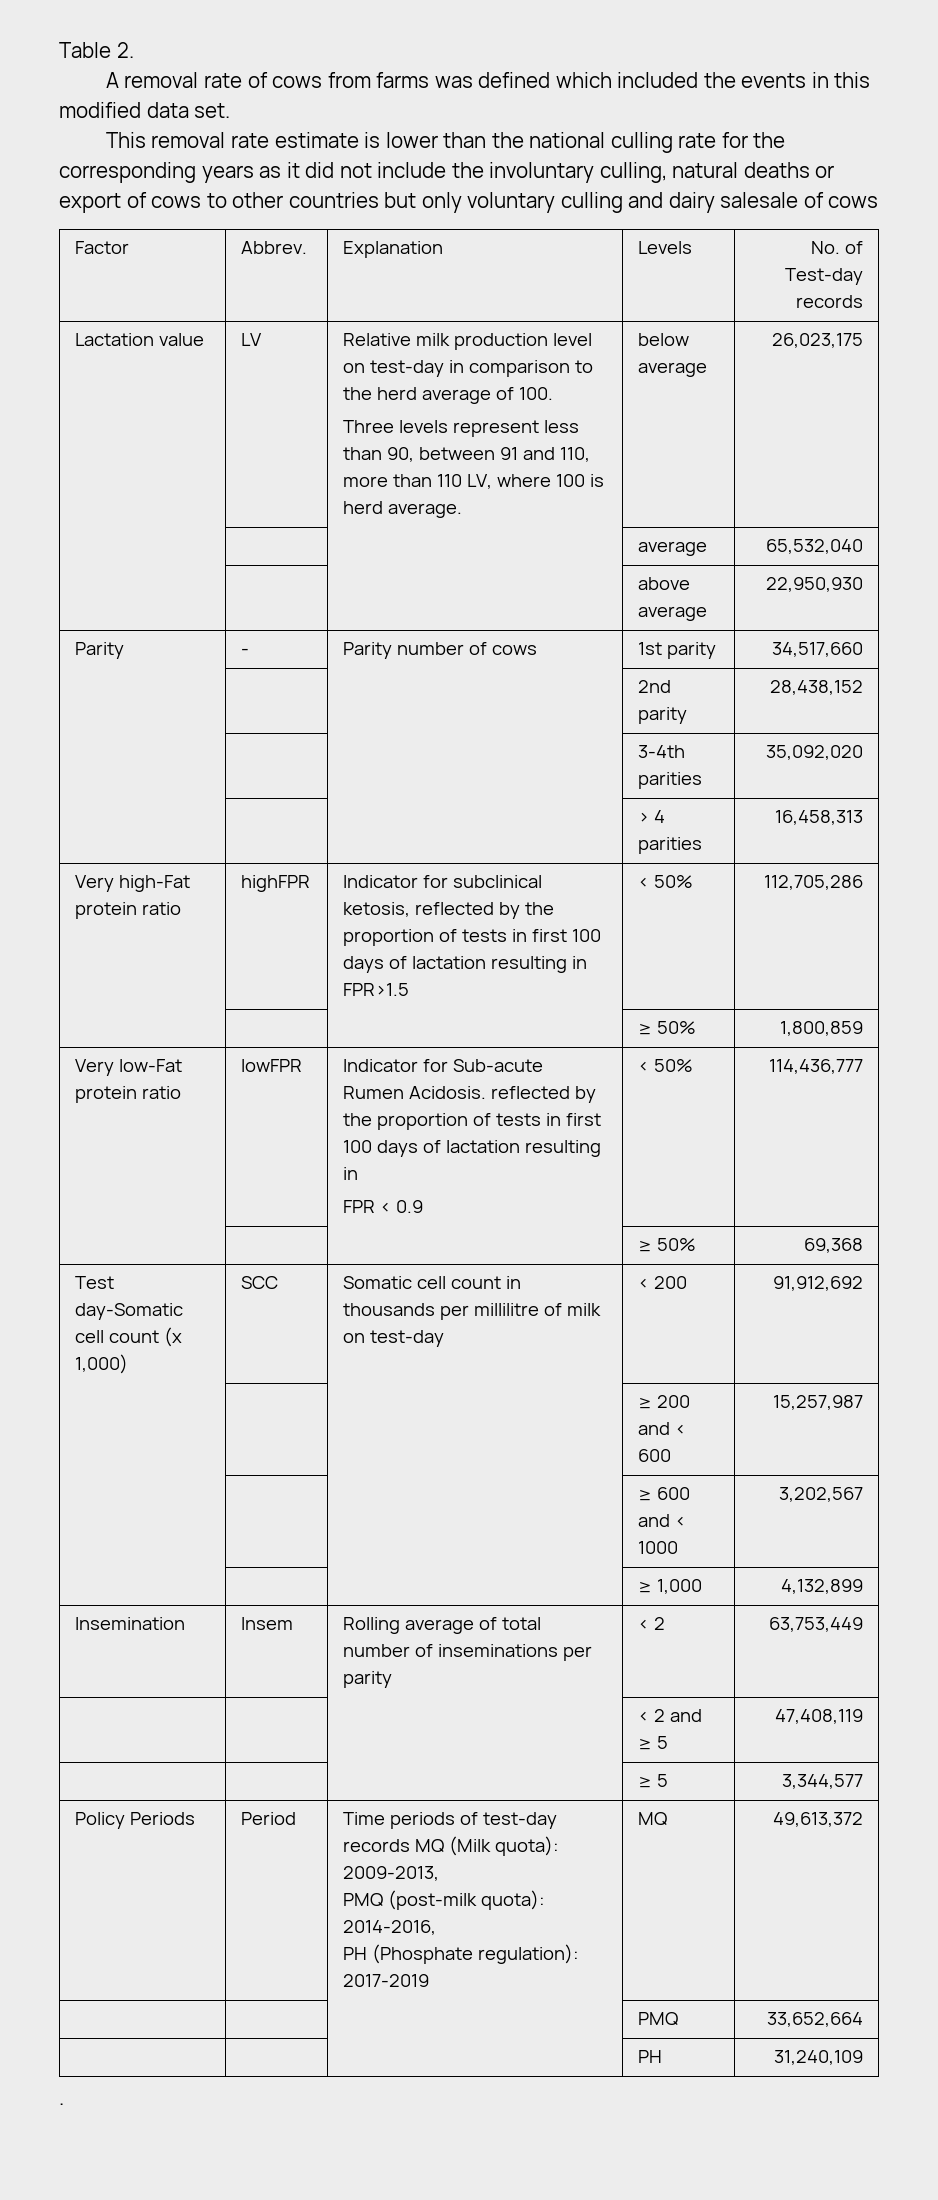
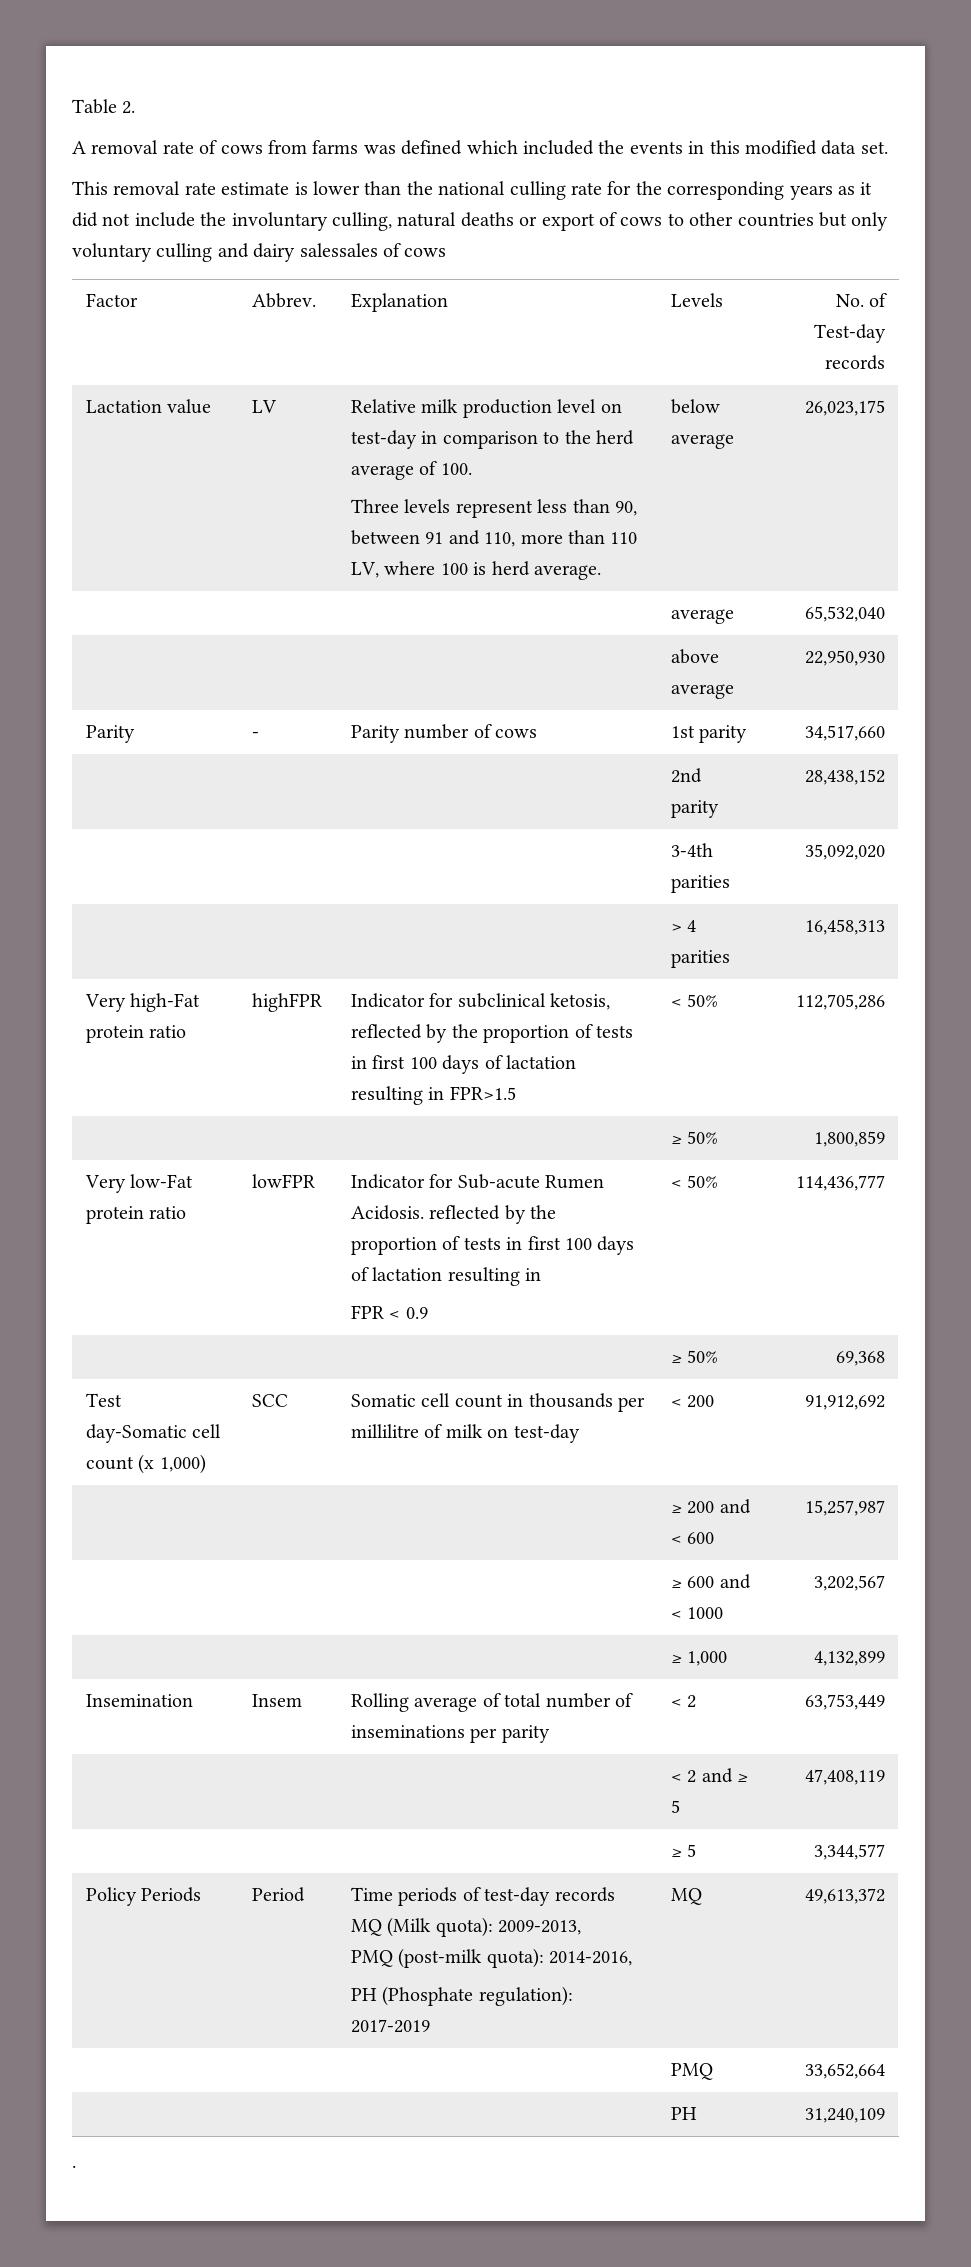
[720,192,799,208] salesale -> [299,243,378,257] salessales

